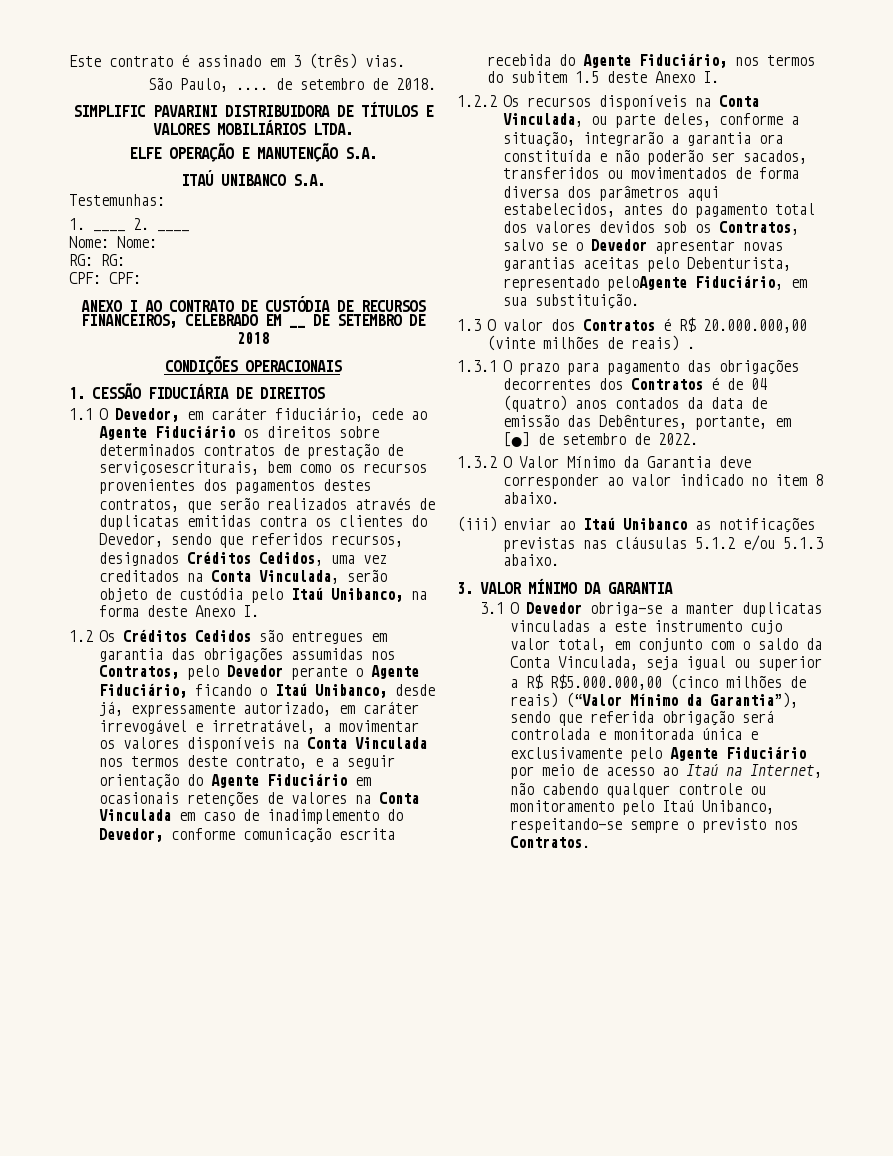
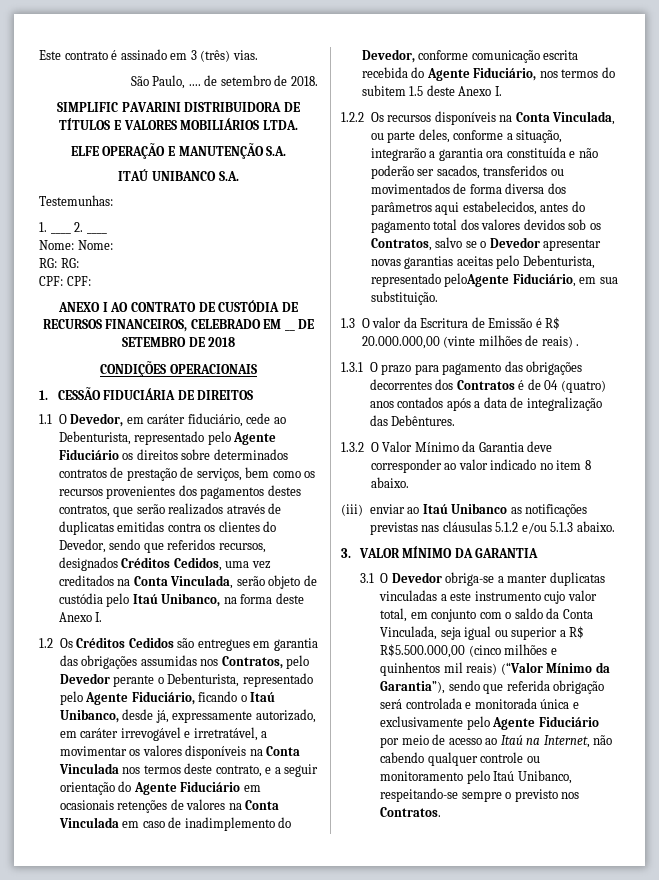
(428, 415) none -> [58,431,231,445] Debenturista, representado pelo
[99,461,260,476] serviçosescriturais, -> [196,468,242,481] serviços,
(364, 672) none -> [167,673,313,687] [59,691,83,705] Debenturista, representado pelo
[551,319,656,331] dos Contratos -> [403,317,533,328] da Escritura de Emissão
[687,397,768,409] [503,414,792,430] [503,432,699,447] da data de emissão das Debêntures, portante, em [●] de setembro de 2022. -> [446,397,602,411] [369,415,456,426] após a data de integralização das Debêntures.
[549,674,662,690] R$5.000.000,00 -> [380,644,466,658] R$5.500.000,00
[789,676,806,688] de -> [550,648,557,655] [380,662,463,676] e quinhentos mil

